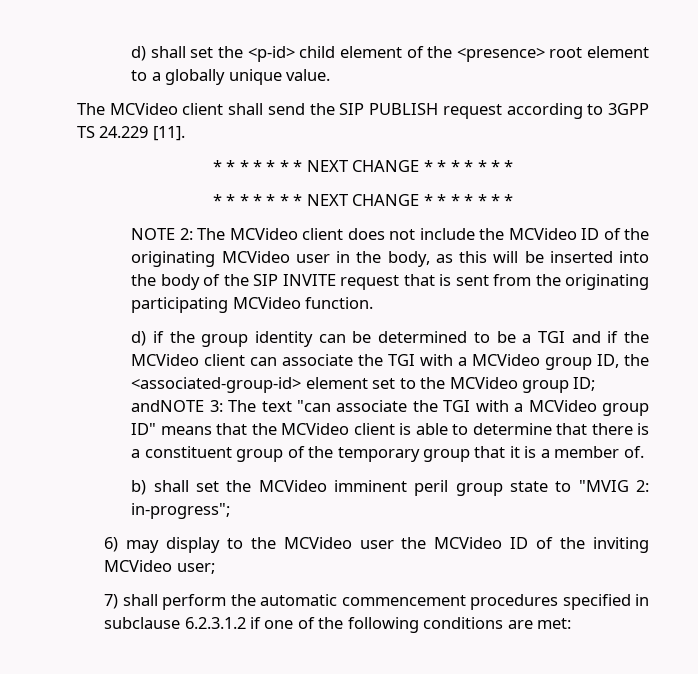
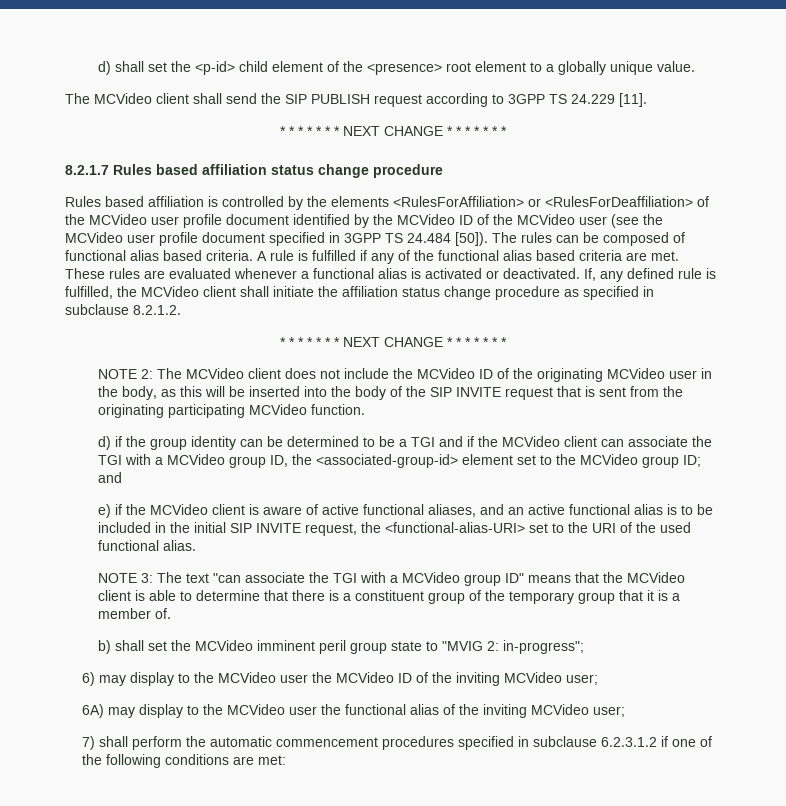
(514, 166) none -> [65,164,443,178] [65,196,709,210] [65,214,663,228] [65,232,685,246] [65,250,679,264] [65,268,716,282] [65,286,654,300] [65,304,181,315] // 8.2.1.7 Rules based affiliation status change procedure // Rules based affiliation is controlled by the elements <RulesForAffiliation> or <RulesForDeaffiliation> of the MCVideo user profile document identified by the MCVideo ID of the MCVideo user (see the MCVideo user profile document specified in 3GPP TS 24.484 [50]). The rules can be composed of functional alias based criteria. A rule is fulfilled if any of the functional alias based criteria are met. These rules are evaluated whenever a functional alias is activated or deactivated. If, any defined rule is fulfilled, the MCVideo client shall initiate the affiliation status change procedure as specified in subclause 8.2.1.2.
[131,400,205,412] andNOTE -> [98,472,123,483] [98,504,714,518] [98,522,692,536] [98,540,197,551] [98,573,138,583] and // e) if the MCVideo client is aware of active functional aliases, and an active functional alias is to be included in the initial SIP INVITE request, the <functional-alias-URI> set to the URI of the used functional alias. // NOTE
(215, 568) none -> [81,704,625,718] // 6A) may display to the MCVideo user the functional alias of the inviting MCVideo user;

